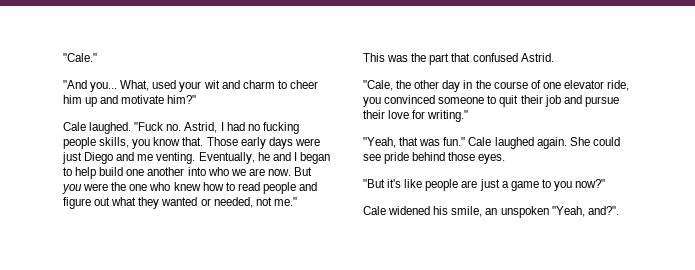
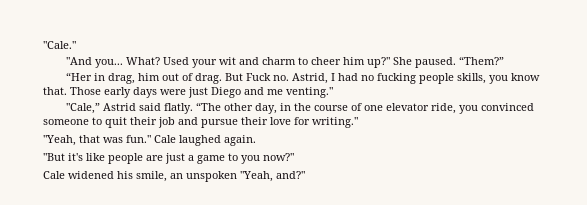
[120,80,177,91] What, used -> [125,57,189,65] What? Used
[85,95,197,107] [63,122,164,134] up and motivate him?" // Cale laughed. "Fuck -> [366,56,504,68] [65,72,271,84] up?" She paused. “Them?” // “Her in drag, him out of drag. But Fuck
[156,152,330,164] [63,167,313,179] [62,182,318,194] [63,197,297,209] [363,53,554,65] [363,80,461,92] venting. Eventually, he and I began to help build one another into who we are now. But you were the one who knew how to read people and figure out what they wanted or needed, not me." // This was the part that confused Astrid. // "Cale, the other day -> [286,87,333,98] [65,102,277,114] venting." // "Cale,” Astrid said flatly. “The other day,
[569,137,620,146] [363,152,506,164] She could see pride behind those eyes. -> (256, 140) none
[587,206,619,215] and?". -> [276,171,305,179] and?"

